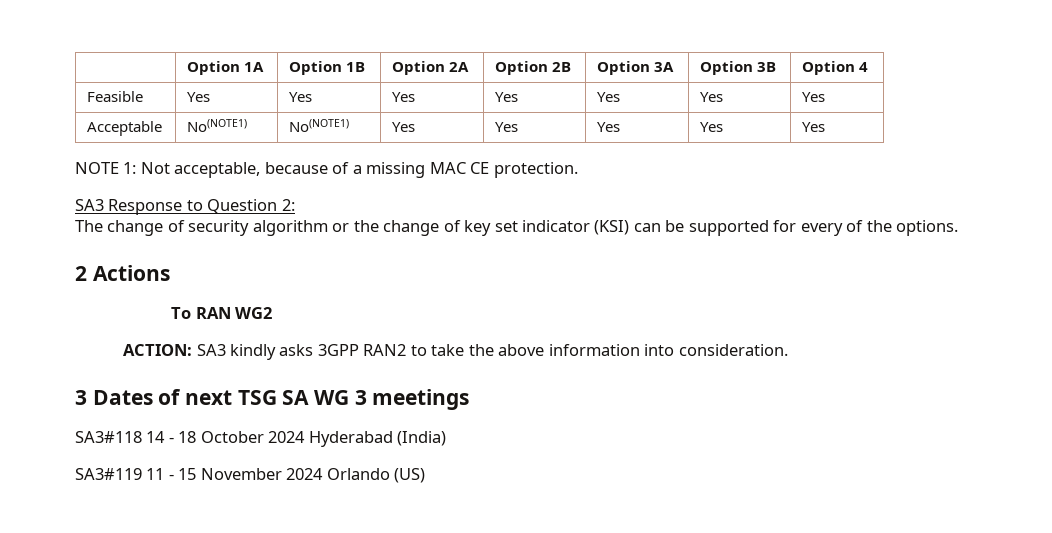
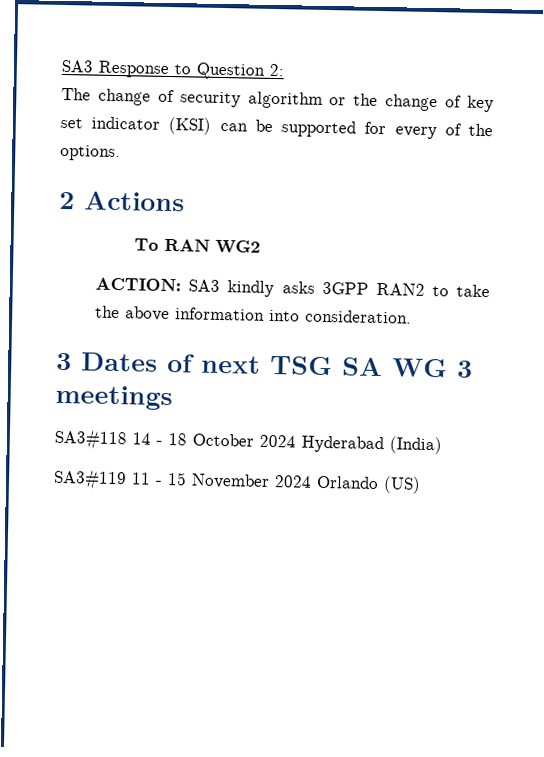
[187,61,265,75] [289,61,366,75] [392,61,470,75] [495,61,572,75] [597,61,675,75] [700,61,777,75] [802,61,869,75] [87,91,144,102] [187,92,211,102] [289,92,313,102] [392,92,416,102] [495,92,519,102] [597,92,621,102] [700,92,724,102] [802,92,826,102] [87,121,163,136] [187,119,248,132] [289,119,350,132] [392,122,416,132] [495,122,519,132] [597,122,621,132] [700,122,724,132] [802,122,826,132] [75,162,578,178] | Option 1A | Option 1B | Option 2A | Option 2B | Option 3A | Option 3B | Option 4 // Feasible | Yes | Yes | Yes | Yes | Yes | Yes | Yes // Acceptable | No(NOTE1) | No(NOTE1) | Yes | Yes | Yes | Yes | Yes // NOTE 1: Not acceptable, because of a missing MAC CE protection. // -> (61, 66) none

